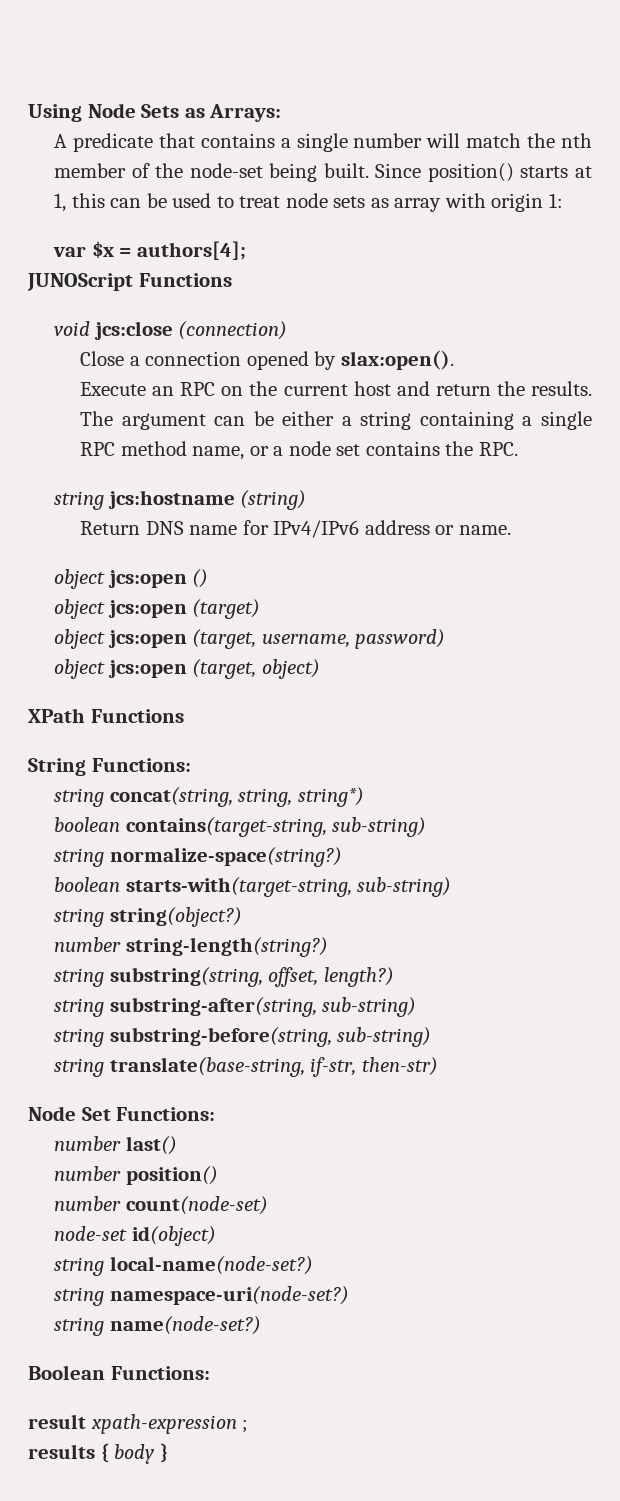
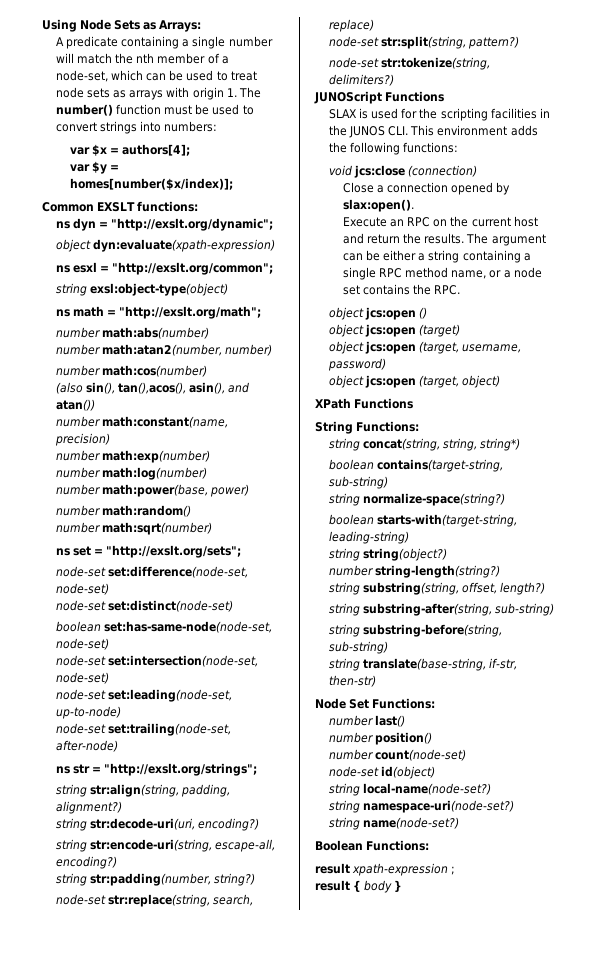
[158,133,275,148] that contains -> [121,36,180,49] containing
[155,163,592,182] [54,193,105,212] the node-set being built. Since position() starts at 1, this -> [221,56,229,64] [55,70,144,82] a node-set, which
[394,198,442,212] array -> [129,90,164,100] arrays
[549,193,564,208] [53,241,246,260] [27,273,232,291] 1: // var $x = authors[4]; // JUNOScript Functions -> [226,87,261,98] [55,104,254,116] [55,121,218,134] [69,144,191,156] [69,161,120,174] [69,178,233,190] [42,201,199,212] [55,218,274,231] [55,239,276,252] [55,262,274,275] [55,283,229,296] [55,306,262,319] [55,327,210,339] [55,344,273,356] [55,365,208,377] [55,382,250,394] [55,399,95,411] [55,416,229,428] [54,433,110,446] [55,450,211,463] [55,467,208,480] [55,484,250,497] [55,505,192,517] [55,522,213,535] [55,545,242,558] [55,566,249,578] [55,583,109,595] [55,600,234,612] [55,621,273,633] [55,638,109,650] [55,655,259,667] [55,672,109,684] [55,689,233,702] [55,706,121,719] [55,723,232,736] [55,740,118,752] [55,763,258,776] [55,784,231,797] [55,801,122,814] [55,818,260,831] [55,839,276,852] [55,856,117,869] [55,873,256,886] [55,894,254,907] [328,19,374,32] [328,36,520,49] [328,57,491,70] [328,74,394,86] [314,91,445,104] [328,108,550,121] [328,125,538,138] [328,142,459,155] 1. The number() function must be used to convert strings into numbers: // var $x = authors[4]; // var $y = homes[number($x/index)]; // Common EXSLT functions: // ns dyn = "http://exslt.org/dynamic"; // object dyn:evaluate(xpath-expression) // ns esxl = "http://exslt.org/common"; // string exsl:object-type(object) // ns math = "http://exslt.org/math"; // number math:abs(number) // number math:atan2(number, number) // number math:cos(number) // (also sin(), tan(),acos(), asin(), and atan()) // number math:constant(name, precision) // number math:exp(number) // number math:log(number) // number math:power(base, power) // number math:random() // number math:sqrt(number) // ns set = "http://exslt.org/sets"; // node-set set:difference(node-set, node-set) // node-set set:distinct(node-set) // boolean set:has-same-node(node-set, node-set) // node-set set:intersection(node-set, node-set) // node-set set:leading(node-set, up-to-node) // node-set set:trailing(node-set, after-node) // ns str = "http://exslt.org/strings"; // string str:align(string, padding, alignment?) // string str:decode-uri(uri, encoding?) // string str:encode-uri(string, escape-all, encoding?) // string str:padding(number, string?) // node-set str:replace(string, search, replace) // node-set str:split(string, pattern?) // node-set str:tokenize(string, delimiters?) // JUNOScript Functions // SLAX is used for the scripting facilities in the JUNOS CLI. This environment adds the following functions:
[54,490,307,510] [80,520,511,538] // string jcs:hostname (string) // Return DNS name for IPv4/IPv6 address or name. -> (461, 290) none
[357,877,452,897] sub-string) -> [328,531,409,544] leading-string)
[28,1444,95,1459] results -> [315,880,350,891] result

